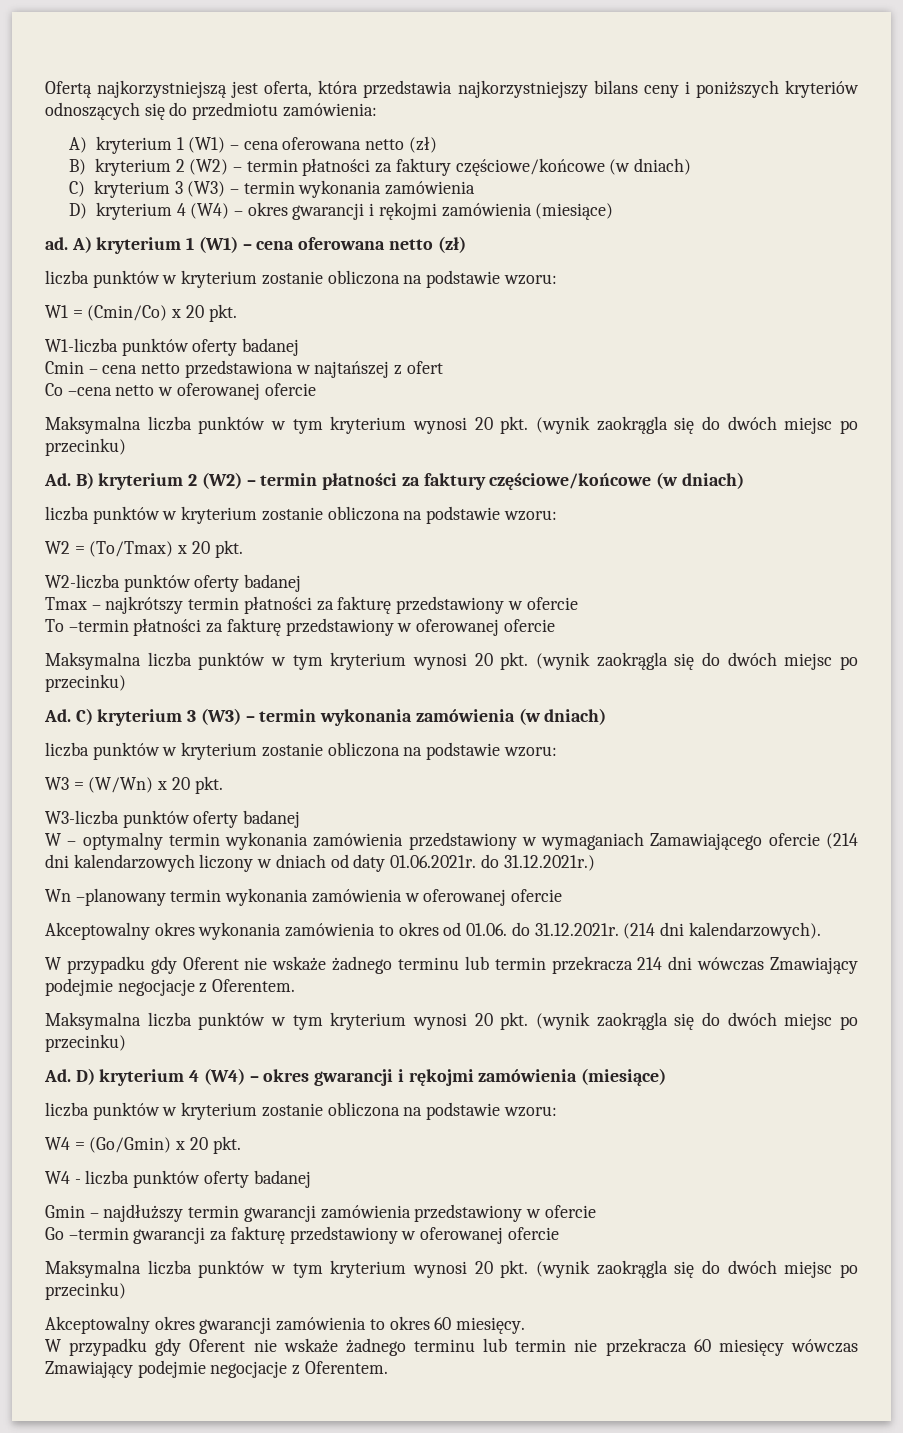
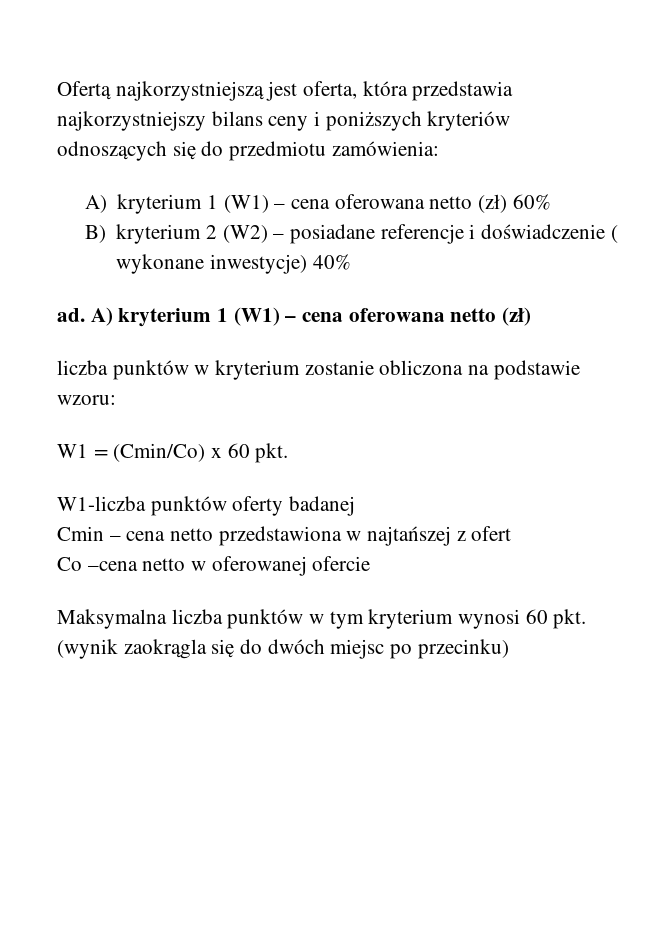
[69,158,692,176] [69,180,476,198] [69,202,614,220] // B) kryterium 2 (W2) – termin płatności za faktury częściowe/końcowe (w dniach) // C) kryterium 3 (W3) – termin wykonania zamówienia // D) kryterium 4 (W4) – okres gwarancji i rękojmi zamówienia (miesiące) -> [512,194,551,210] [84,224,618,244] [116,254,351,274] 60% // B) kryterium 2 (W2) – posiadane referencje i doświadczenie ( wykonane inwestycje) 40%
[185,305,204,318] 20 -> [227,443,250,458] 60
[474,416,858,434] [45,438,126,456] [44,472,744,490] [45,506,557,524] [45,540,243,558] [45,574,302,592] [45,596,578,614] [45,618,555,636] [45,652,858,670] [45,674,126,692] [44,708,607,726] [45,742,557,760] [45,776,223,794] [45,810,301,828] [45,832,858,850] [45,854,595,872] [45,888,563,906] [45,922,821,940] [45,956,858,974] [45,978,296,996] [45,1012,858,1030] [45,1034,126,1052] [44,1068,666,1086] [45,1102,557,1120] [45,1136,241,1154] [45,1170,311,1188] [45,1204,596,1222] [45,1226,559,1244] [45,1260,858,1278] [45,1282,126,1300] [45,1316,526,1334] [45,1338,858,1356] [45,1360,388,1378] 20 pkt. (wynik zaokrągla się do dwóch miejsc po przecinku) // Ad. B) kryterium 2 (W2) – termin płatności za faktury częściowe/końcowe (w dniach) // liczba punktów w kryterium zostanie obliczona na podstawie wzoru: // W2 = (To/Tmax) x 20 pkt. // W2-liczba punktów oferty badanej // Tmax – najkrótszy termin płatności za fakturę przedstawiony w ofercie // To –termin płatności za fakturę przedstawiony w oferowanej ofercie // Maksymalna liczba punktów w tym kryterium wynosi 20 pkt. (wynik zaokrągla się do dwóch miejsc po przecinku) // Ad. C) kryterium 3 (W3) – termin wykonania zamówienia (w dniach) // liczba punktów w kryterium zostanie obliczona na podstawie wzoru: // W3 = (W/Wn) x 20 pkt. // W3-liczba punktów oferty badanej // W – optymalny termin wykonania zamówienia przedstawiony w wymaganiach Zamawiającego ofercie (214 dni kalendarzowych liczony w dniach od daty 01.06.2021r. do 31.12.2021r.) // Wn –planowany termin wykonania zamówienia w oferowanej ofercie // Akceptowalny okres wykonania zamówienia to okres od 01.06. do 31.12.2021r. (214 dni kalendarzowych). // W przypadku gdy Oferent nie wskaże żadnego terminu lub termin przekracza 214 dni wówczas Zmawiający podejmie negocjacje z Oferentem. // Maksymalna liczba punktów w tym kryterium wynosi 20 pkt. (wynik zaokrągla się do dwóch miejsc po przecinku) // Ad. D) kryterium 4 (W4) – okres gwarancji i rękojmi zamówienia (miesiące) // liczba punktów w kryterium zostanie obliczona na podstawie wzoru: // W4 = (Go/Gmin) x 20 pkt. // W4 - liczba punktów oferty badanej // Gmin – najdłuższy termin gwarancji zamówienia przedstawiony w ofercie // Go –termin gwarancji za fakturę przedstawiony w oferowanej ofercie // Maksymalna liczba punktów w tym kryterium wynosi 20 pkt. (wynik zaokrągla się do dwóch miejsc po przecinku) // Akceptowalny okres gwarancji zamówienia to okres 60 miesięcy. // W przypadku gdy Oferent nie wskaże żadnego terminu lub termin nie przekracza 60 miesięcy wówczas Zmawiający podejmie negocjacje z Oferentem. -> [525,609,587,629] [57,639,509,659] 60 pkt. (wynik zaokrągla się do dwóch miejsc po przecinku)

